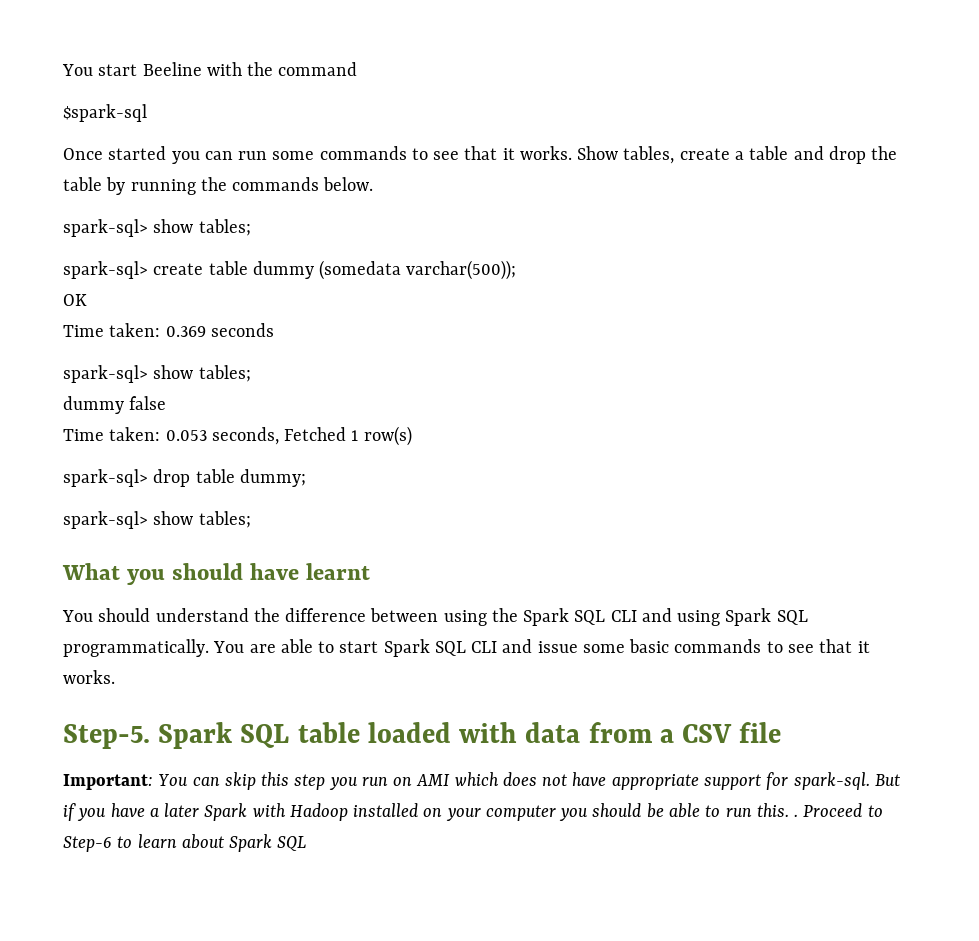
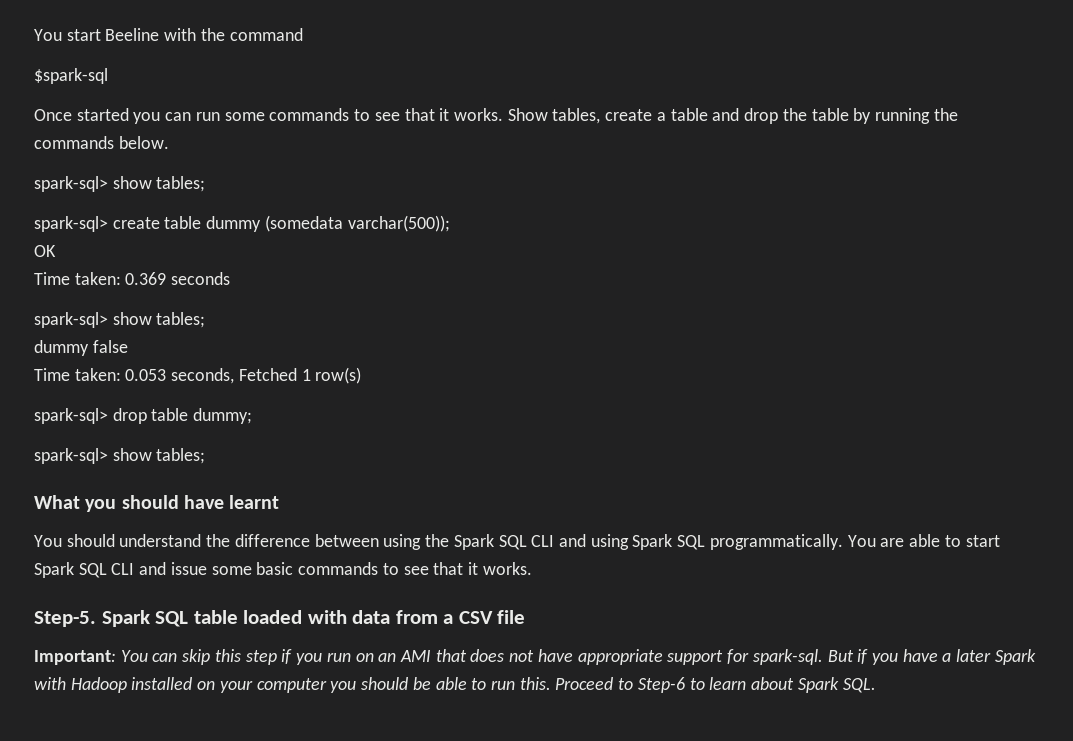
(326, 782) none -> [281,649,293,664] if
[416,772,499,786] AMI which -> [378,649,467,662] an AMI that
[794,814,799,817] . -> (551, 683) none
[277,836,307,851] SQL -> [842,678,876,693] SQL.

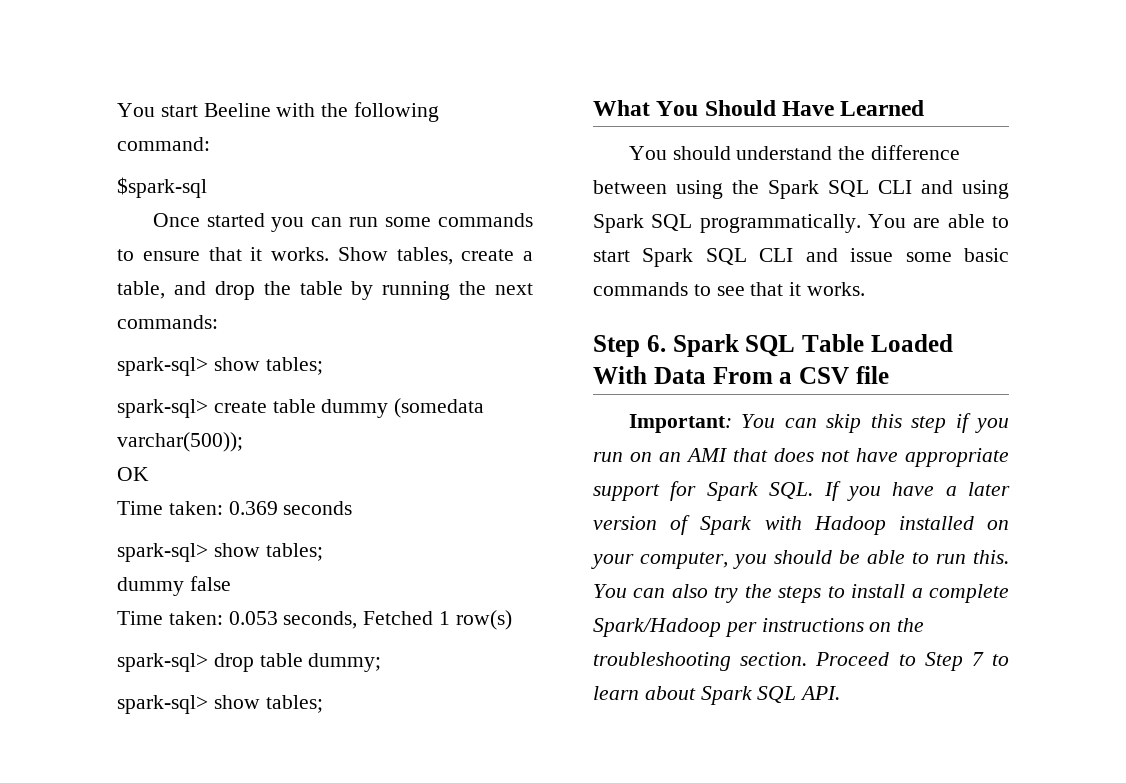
[229,28,303,41] command -> [354,102,440,122] [117,137,210,151] following command:
[374,112,400,121] see -> [142,251,200,261] ensure
[670,108,708,121] table -> [117,281,165,299] table,
[34,136,169,149] commands below. -> [495,283,533,295] [117,315,218,329] next commands:
[85,495,280,512] you should have learnt -> [656,100,925,116] You Should Have Learned
[34,610,438,627] Step-5. Spark SQL table loaded with data from -> [593,334,953,357] [593,366,773,384] Step 6. Spark SQL Table Loaded With Data From
[752,649,869,665] spark-sql. But if -> [706,481,841,501] Spark SQL. If
(992, 655) none -> [593,515,691,535] version of
[256,678,327,693] computer -> [640,552,728,569] computer,
[555,677,685,693] Proceed to Step-6 -> [593,584,1009,603] [593,618,925,637] [593,652,984,671] You can also try the steps to install a complete Spark/Hadoop per instructions on the troubleshooting section. Proceed to Step 7
[842,678,876,693] SQL. -> [757,686,841,703] SQL API.

